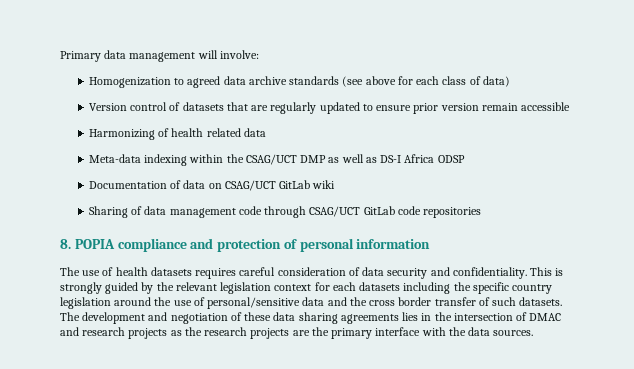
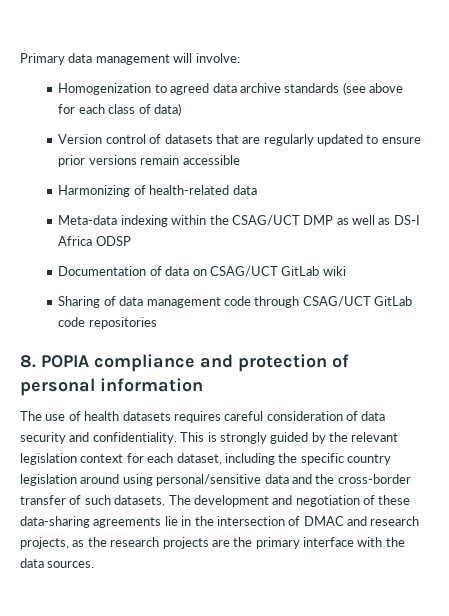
[440,103,479,111] version -> [88,155,137,165] versions
[171,128,241,137] health related -> [149,185,230,195] health-related
[359,282,401,291] datasets -> [176,453,222,465] dataset,
[154,297,205,306] the use of -> [122,474,153,486] using
[369,297,432,306] cross border -> [337,474,411,484] cross-border
[273,312,419,324] data sharing agreements lies -> [20,516,178,528] data-sharing agreements lie
[128,328,168,339] projects -> [20,537,69,549] projects,

